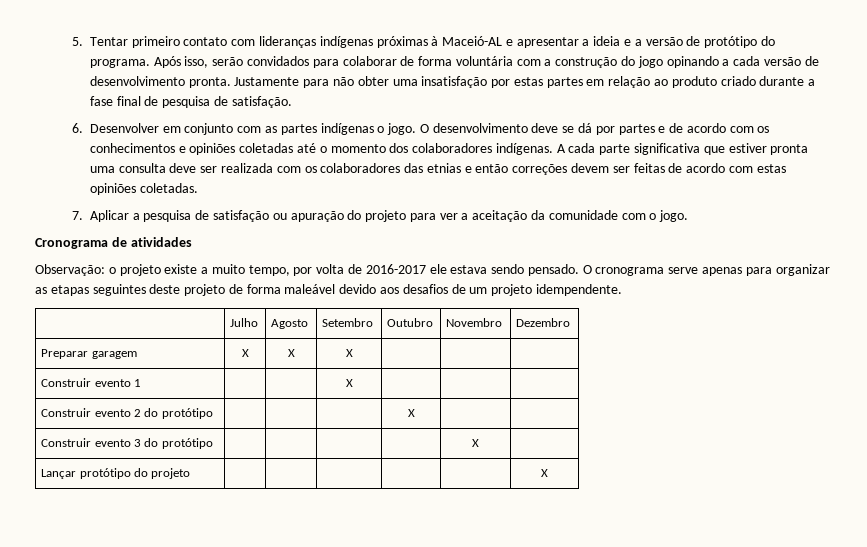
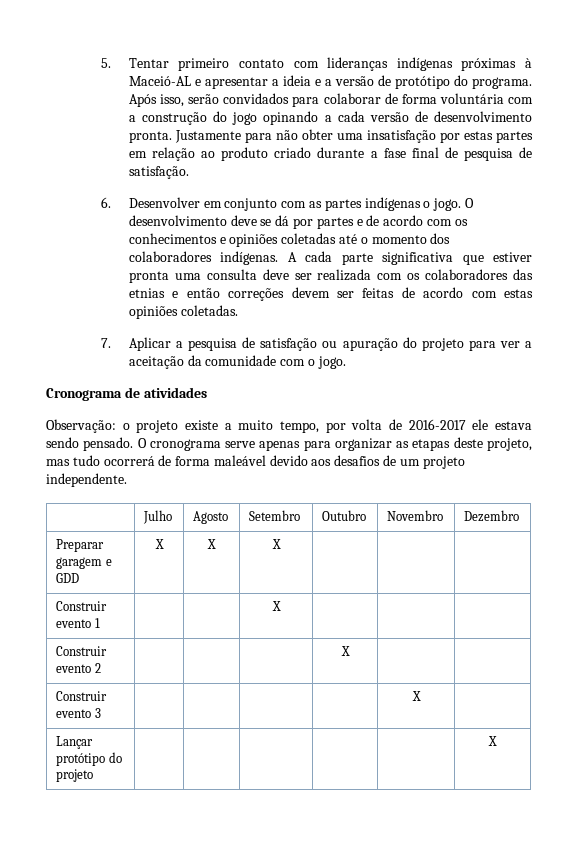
[92,284,226,296] seguintes deste projeto -> [453,437,532,451] [46,455,155,466] deste projeto, mas tudo ocorrerá
[535,284,622,296] idempendente. -> [46,473,127,487] independente.
(137, 355) none -> [105,559,112,566] [56,573,80,583] e GDD
[144,408,213,419] do protótipo -> (101, 668) none
[144,438,213,449] do protótipo -> (101, 713) none

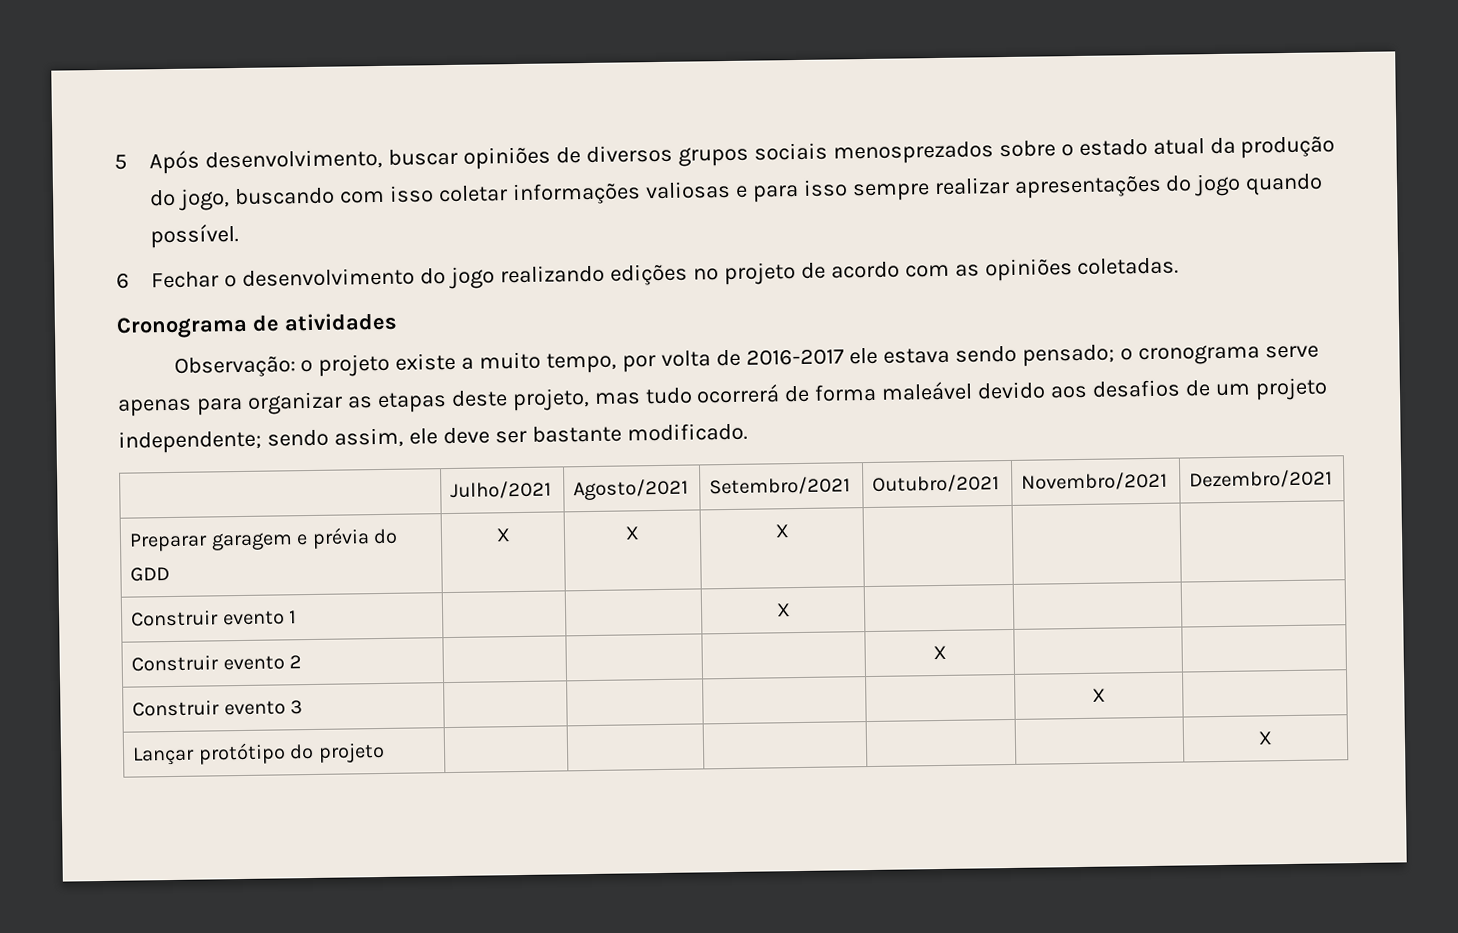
[101,57,532,71] [128,75,533,89] [128,93,534,107] [128,111,533,125] [128,129,533,143] [128,147,532,161] [128,166,189,179] [101,197,474,211] [128,215,468,229] [128,233,451,247] [128,251,532,265] [128,269,533,283] [128,287,533,301] [128,305,238,319] [101,337,532,351] [128,355,346,369] 5. Tentar primeiro contato com lideranças indígenas próximas à Maceió-AL e apresentar a ideia e a versão de protótipo do programa. Após isso, serão convidados para colaborar de forma voluntária com a construção do jogo opinando a cada versão de desenvolvimento pronta. Justamente para não obter uma insatisfação por estas partes em relação ao produto criado durante a fase final de pesquisa de satisfação. // 6. Desenvolver em conjunto com as partes indígenas o jogo. O desenvolvimento deve se dá por partes e de acordo com os conhecimentos e opiniões coletadas até o momento dos colaboradores indígenas. A cada parte significativa que estiver pronta uma consulta deve ser realizada com os colaboradores das etnias e então correções devem ser feitas de acordo com estas opiniões coletadas. // 7. Aplicar a pesquisa de satisfação ou apuração do projeto para ver a aceitação da comunidade com o jogo. -> [114,136,1336,175] [149,173,1324,211] [150,223,240,249] [116,257,1180,289] 5 Após desenvolvimento, buscar opiniões de diversos grupos sociais menosprezados sobre o estado atual da produção do jogo, buscando com isso coletar informações valiosas e para isso sempre realizar apresentações do jogo quando possível. // 6 Fechar o desenvolvimento do jogo realizando edições no projeto de acordo com as opiniões coletadas.
[83,437,147,451] pensado. O -> [1021,344,1133,367] pensado; o
[46,473,127,487] [143,510,173,524] [193,511,229,524] [249,510,301,521] [322,510,367,521] [387,510,444,521] [464,510,520,522] independente. // | Julho | Agosto | Setembro | Outubro | Novembro | Dezembro -> [118,422,748,454] [450,480,553,499] [573,478,690,501] [709,476,852,496] [872,474,1001,493] [1021,471,1169,491] [1189,469,1334,489] independente; sendo assim, ele deve ser bastante modificado. // | Julho/2021 | Agosto/2021 | Setembro/2021 | Outubro/2021 | Novembro/2021 | Dezembro/2021
(112, 562) none -> [311,527,398,549] prévia do

